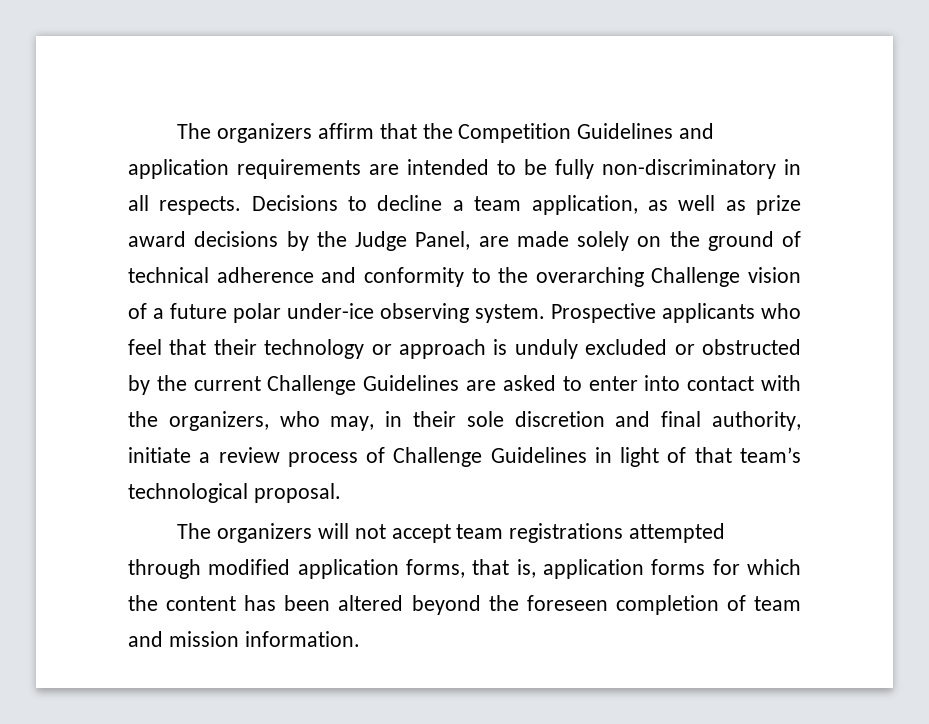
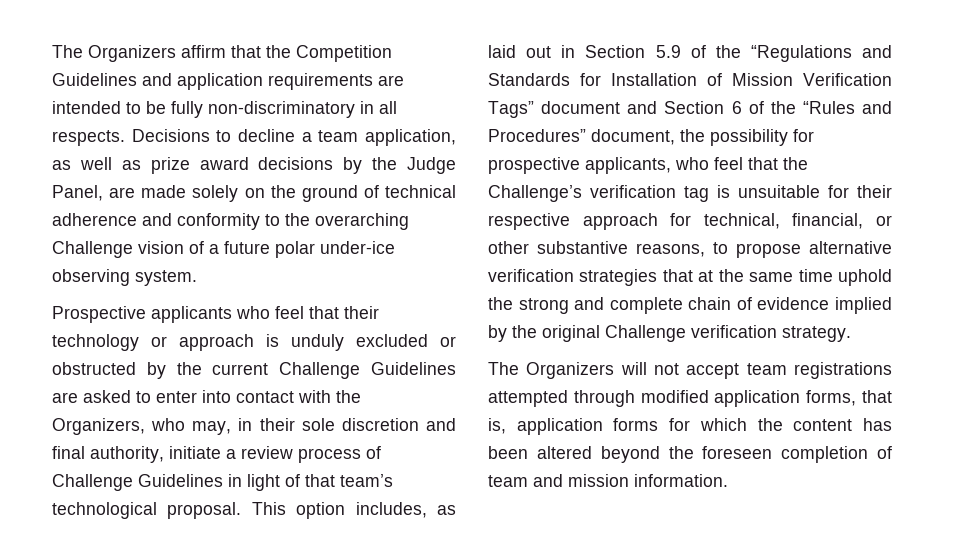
[177,123,313,143] The organizers -> [52,45,176,62] The Organizers
(545, 313) none -> (197, 278) //
[168,411,269,431] organizers, -> [52,418,145,435] Organizers,
[177,523,313,543] // The organizers -> [251,502,456,519] [488,45,892,62] [488,73,892,86] [488,101,892,118] [488,129,814,146] [488,157,808,174] [488,185,892,202] [488,213,892,230] [488,241,892,258] [488,269,892,286] [488,297,892,314] [488,325,851,342] [488,362,615,379] This option includes, as laid out in Section 5.9 of the “Regulations and Standards for Installation of Mission Verification Tags” document and Section 6 of the “Rules and Procedures” document, the possibility for prospective applicants, who feel that the Challenge’s verification tag is unsuitable for their respective approach for technical, financial, or other substantive reasons, to propose alternative verification strategies that at the same time uphold the strong and complete chain of evidence implied by the original Challenge verification strategy. // The Organizers

